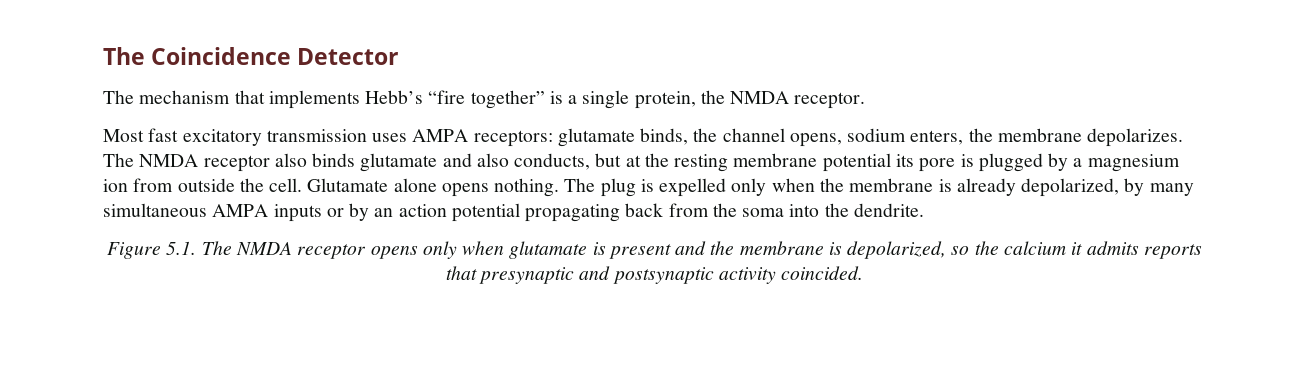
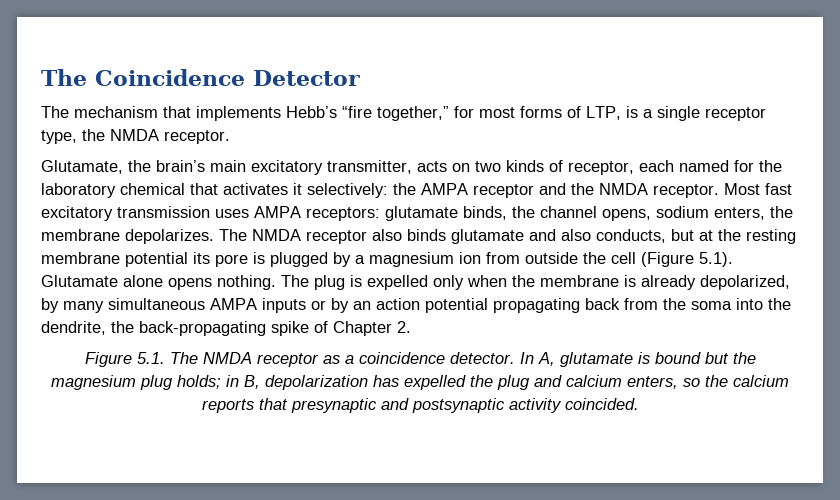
[470,90,545,109] together” -> [377,106,621,121] together,” for most forms of LTP,
[634,91,696,109] protein, -> [705,107,766,121] [41,130,77,144] receptor type,
(866, 100) none -> [41,160,782,175] [41,183,719,198] Glutamate, the brain’s main excitatory transmitter, acts on two kinds of receptor, each named for the laboratory chemical that activates it selectively: the AMPA receptor and the NMDA receptor.
[269,178,303,192] cell. -> [611,252,733,267] cell (Figure 5.1).
[853,203,924,217] dendrite. -> [41,321,411,336] dendrite, the back-propagating spike of Chapter 2.
[370,241,947,259] opens only when glutamate is present and the membrane is depolarized, -> [322,352,756,367] [51,375,678,390] as a coincidence detector. In A, glutamate is bound but the magnesium plug holds; in B, depolarization has expelled the plug and calcium enters,
[1071,241,1139,255] it admits -> (789, 381) none

